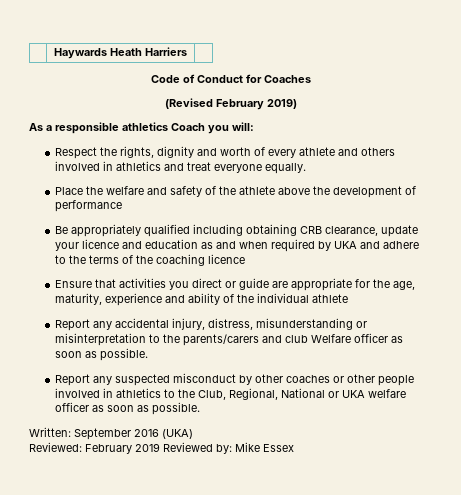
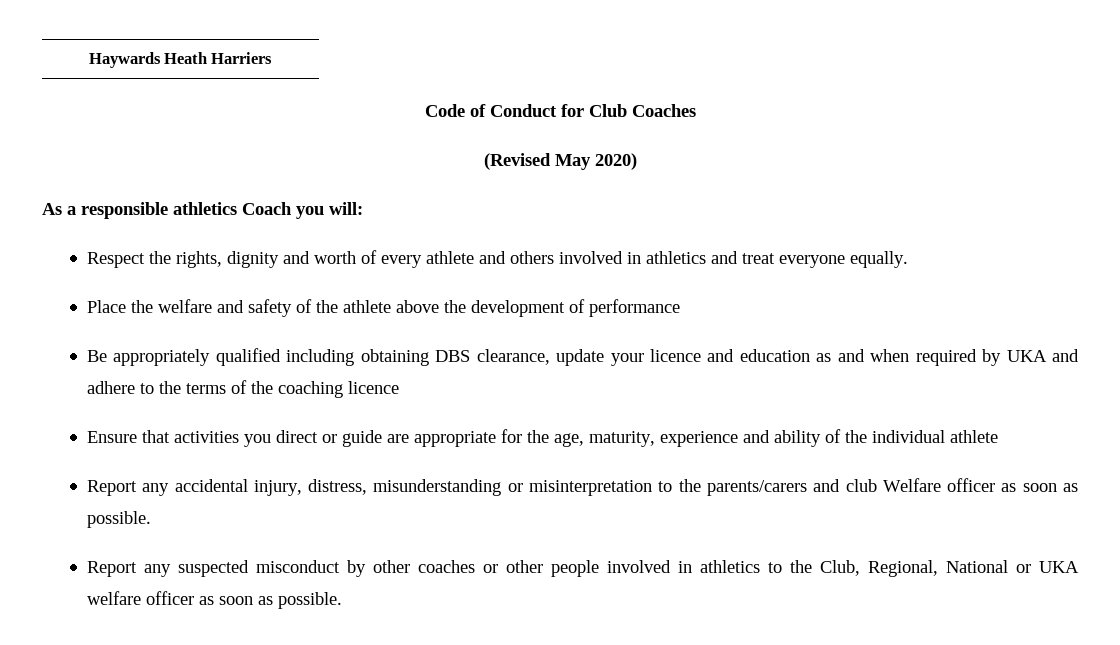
(262, 78) none -> [588,104,627,117] Club
[215,99,297,110] February 2019) -> [554,153,637,170] May 2020)
[300,226,323,234] CRB -> [435,350,471,362] DBS
[29,427,193,440] [29,442,294,454] // Written: September 2016 (UKA) // Reviewed: February 2019 Reviewed by: Mike Essex -> (342, 600) none

